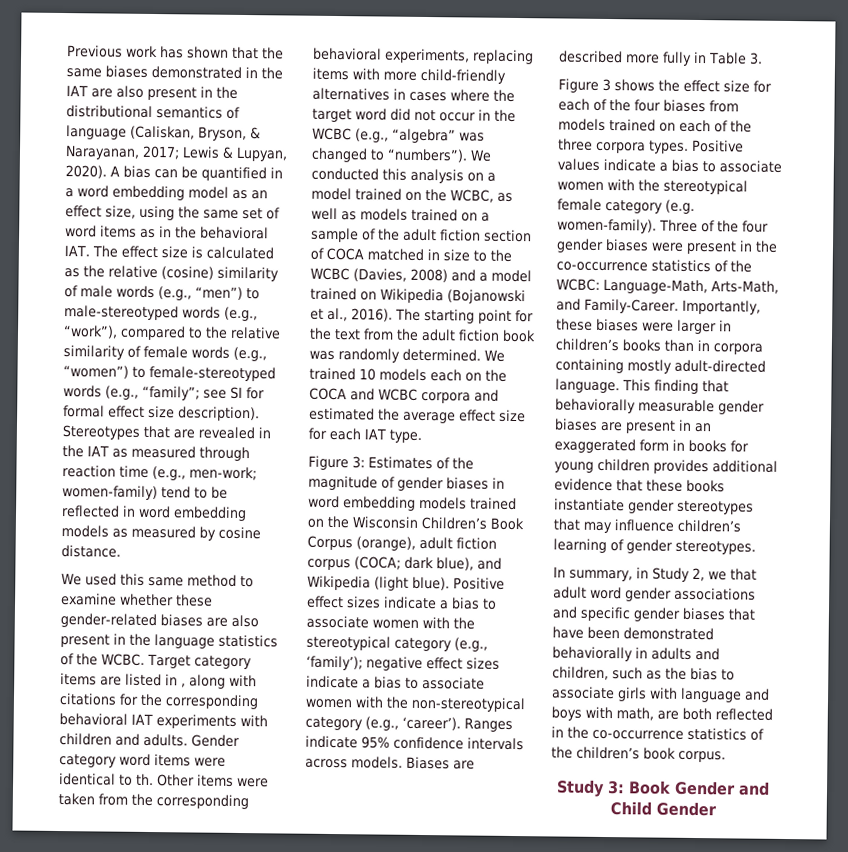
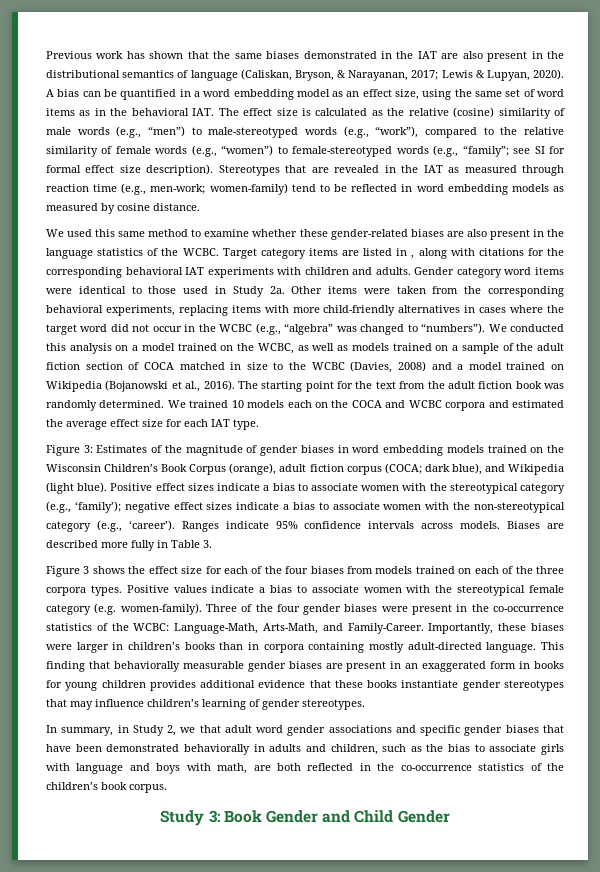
[136,773,154,786] th. -> [148,286,285,297] those used in Study 2a.

